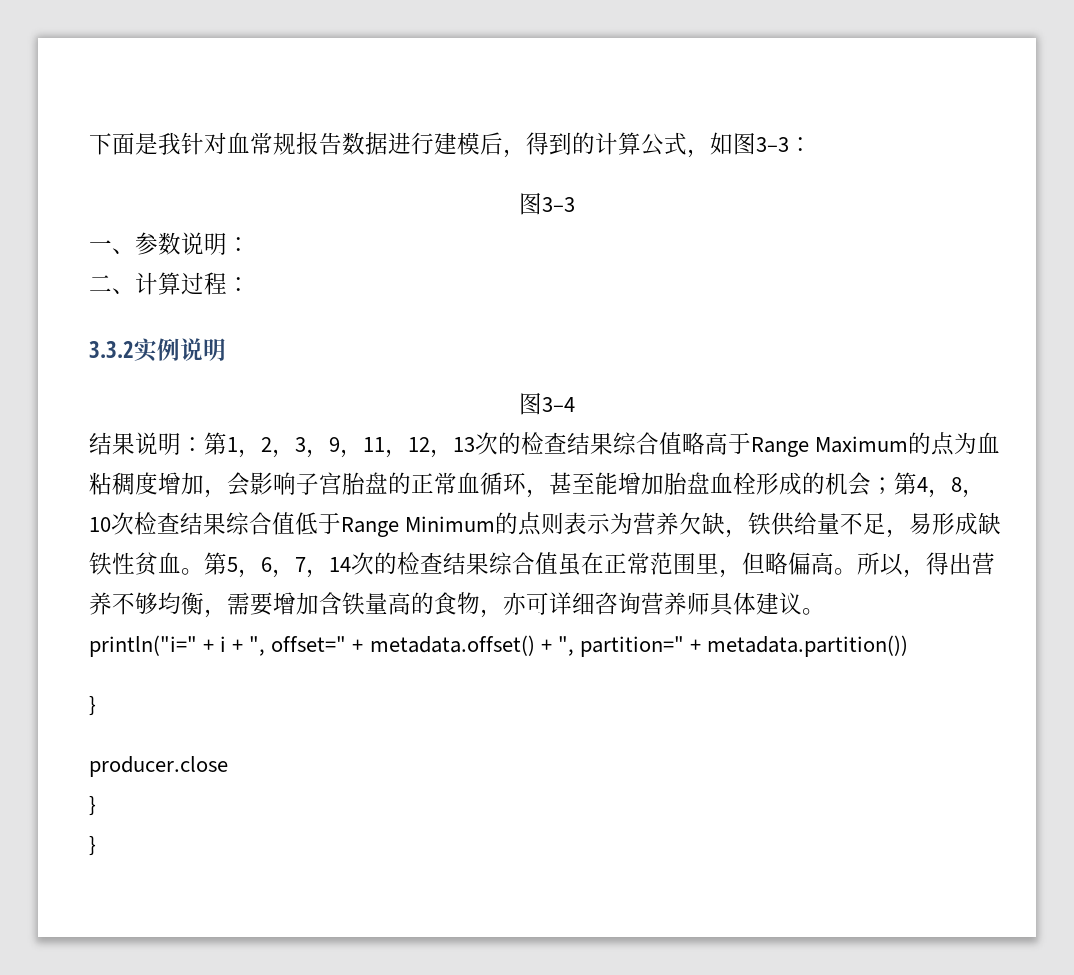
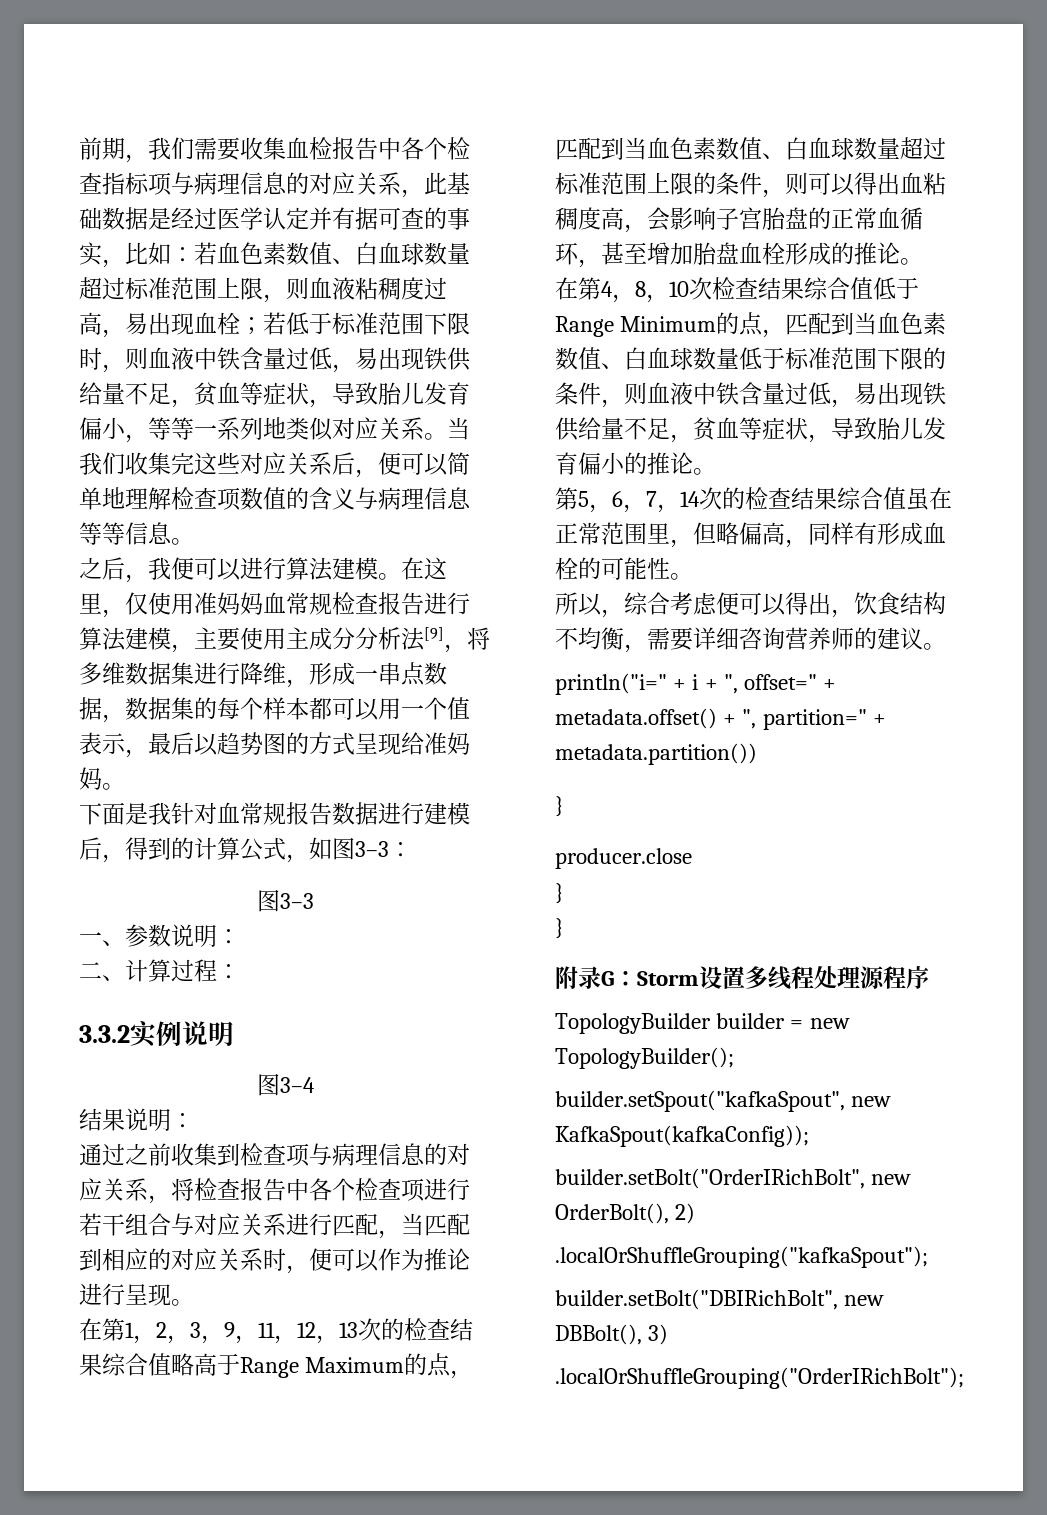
(89, 144) none -> [79,137,470,163] [79,172,470,198] [79,207,470,230] [79,242,470,268] [79,277,447,303] [79,312,470,338] [79,347,471,373] [79,382,470,408] [79,417,470,443] [79,452,470,478] [79,487,471,511] [79,522,194,545] [79,557,447,583] [79,592,470,618] [79,627,444,653] [444,627,490,653] [79,662,447,688] [79,697,470,723] [79,732,470,758] [79,767,125,790] 前期，我们需要收集血检报告中各个检查指标项与病理信息的对应关系，此基础数据是经过医学认定并有据可查的事实，比如：若血色素数值、白血球数量超过标准范围上限，则血液粘稠度过高，易出现血栓；若低于标准范围下限时，则血液中铁含量过低，易出现铁供给量不足，贫血等症状，导致胎儿发育偏小，等等一系列地类似对应关系。当我们收集完这些对应关系后，便可以简单地理解检查项数值的含义与病理信息等等信息。 // 之后，我便可以进行算法建模。在这里，仅使用准妈妈血常规检查报告进行算法建模，主要使用主成分分析法[9]，将多维数据集进行降维，形成一串点数据，数据集的每个样本都可以用一个值表示，最后以趋势图的方式呈现给准妈妈。 //
(204, 444) none -> [79,1143,470,1167] [79,1178,470,1204] [79,1213,470,1239] [79,1248,470,1274] [79,1283,194,1306] [79,1318,102,1341] // 通过之前收集到检查项与病理信息的对应关系，将检查报告中各个检查项进行若干组合与对应关系进行匹配，当匹配到相应的对应关系时，便可以作为推论进行呈现。 // 在
[954,432,978,454] 为 -> [450,1370,474,1379] [555,137,946,160] [555,172,900,198] ，匹配到当血色素数值、白血球数量超过标准范围上限的条件，则可以得出
[158,472,204,495] 增加 -> [601,207,624,230] 高
[595,472,618,495] 能 -> (647, 253) none
[825,472,894,496] 机会； -> [854,242,923,265] [555,277,578,300] 推论。 // 在
[541,512,1002,538] [89,552,204,575] 则表示为营养欠缺，铁供给量不足，易形成缺铁性贫血。 -> [762,312,947,338] [555,347,946,370] [555,382,946,408] [555,417,946,443] [555,452,716,475] ，匹配到当血色素数值、白血球数量低于标准范围下限的条件，则血液中铁含量过低，易出现铁供给量不足，贫血等症状，导致胎儿发育偏小的推论。 //
[834,552,995,578] [89,592,549,618] 。所以，得出营养不够均衡，需要增加含铁量高的食物，亦可 -> [785,522,946,548] [555,557,693,580] [555,592,946,618] [555,627,693,653] ，同样有形成血栓的可能性。 // 所以，综合考虑便可以得出，饮食结构不均衡，需要
[710,592,756,616] 具体 -> [854,627,877,650] 的
(96, 846) none -> [555,966,929,990] [555,1012,850,1034] [555,1047,734,1069] [555,1090,892,1112] [555,1125,809,1147] [555,1168,912,1189] [555,1203,696,1224] [555,1246,928,1268] [555,1289,885,1310] [555,1324,669,1345] [555,1367,964,1389] // 附录G：Storm设置多线程处理源程序 // TopologyBuilder builder = new TopologyBuilder(); // builder.setSpout("kafkaSpout", new KafkaSpout(kafkaConfig)); // builder.setBolt("OrderIRichBolt", new OrderBolt(), 2) // .localOrShuffleGrouping("kafkaSpout"); // builder.setBolt("DBIRichBolt", new DBBolt(), 3) // .localOrShuffleGrouping("OrderIRichBolt");

